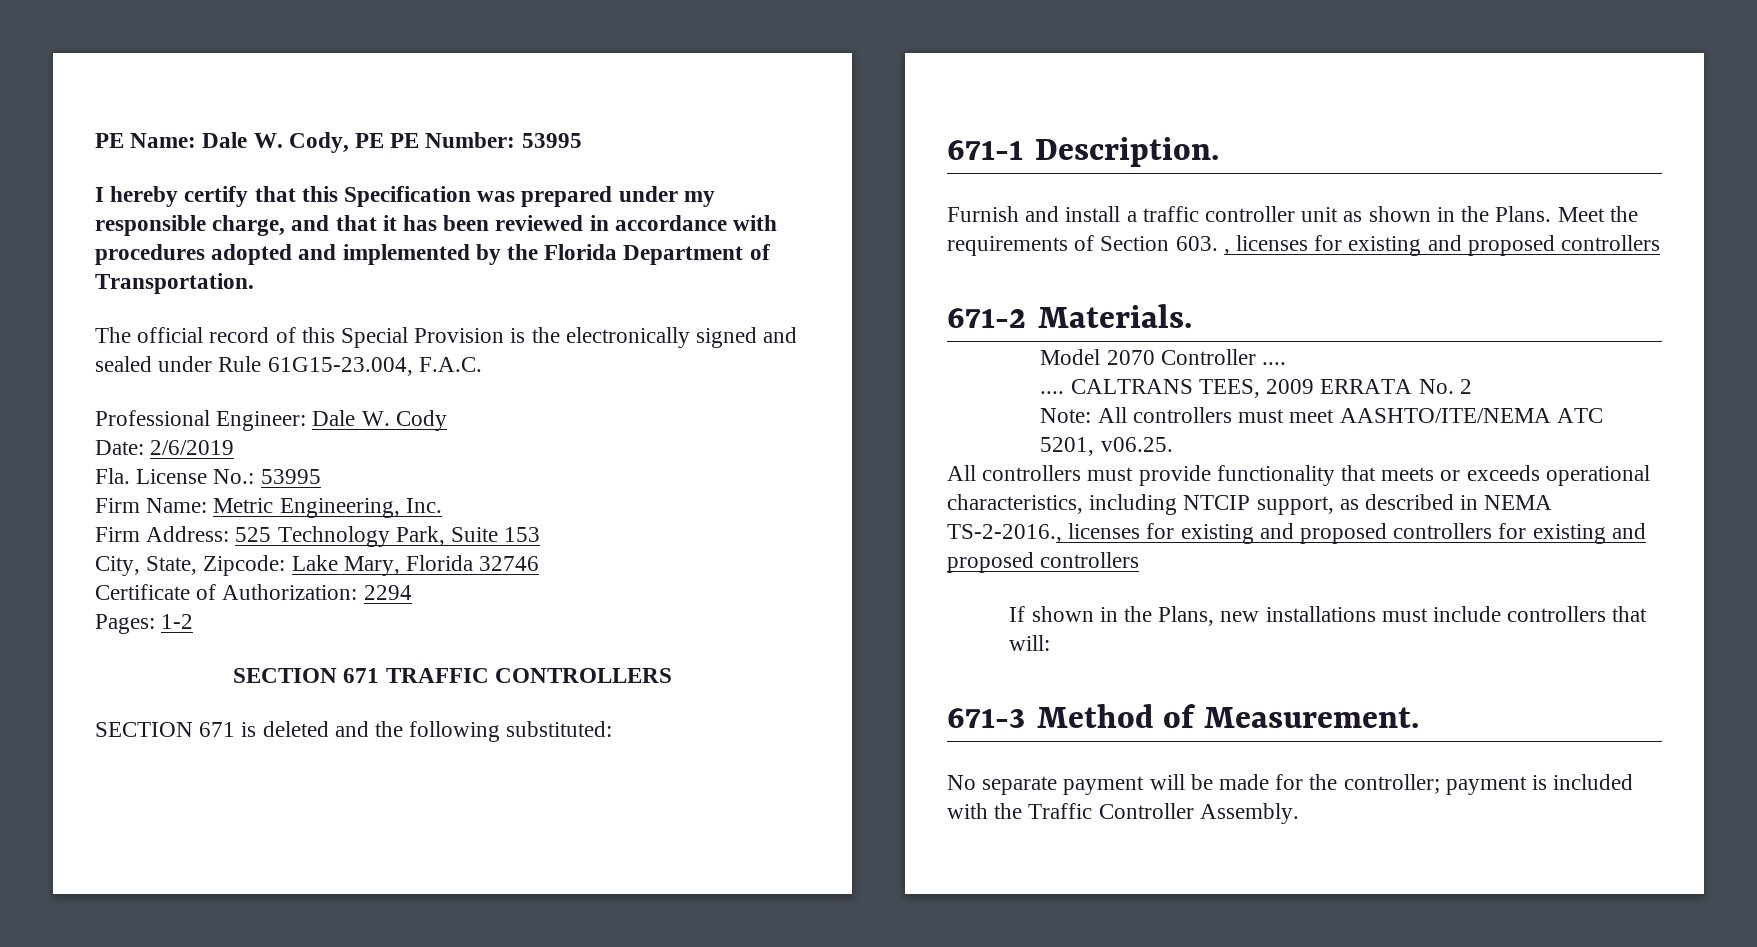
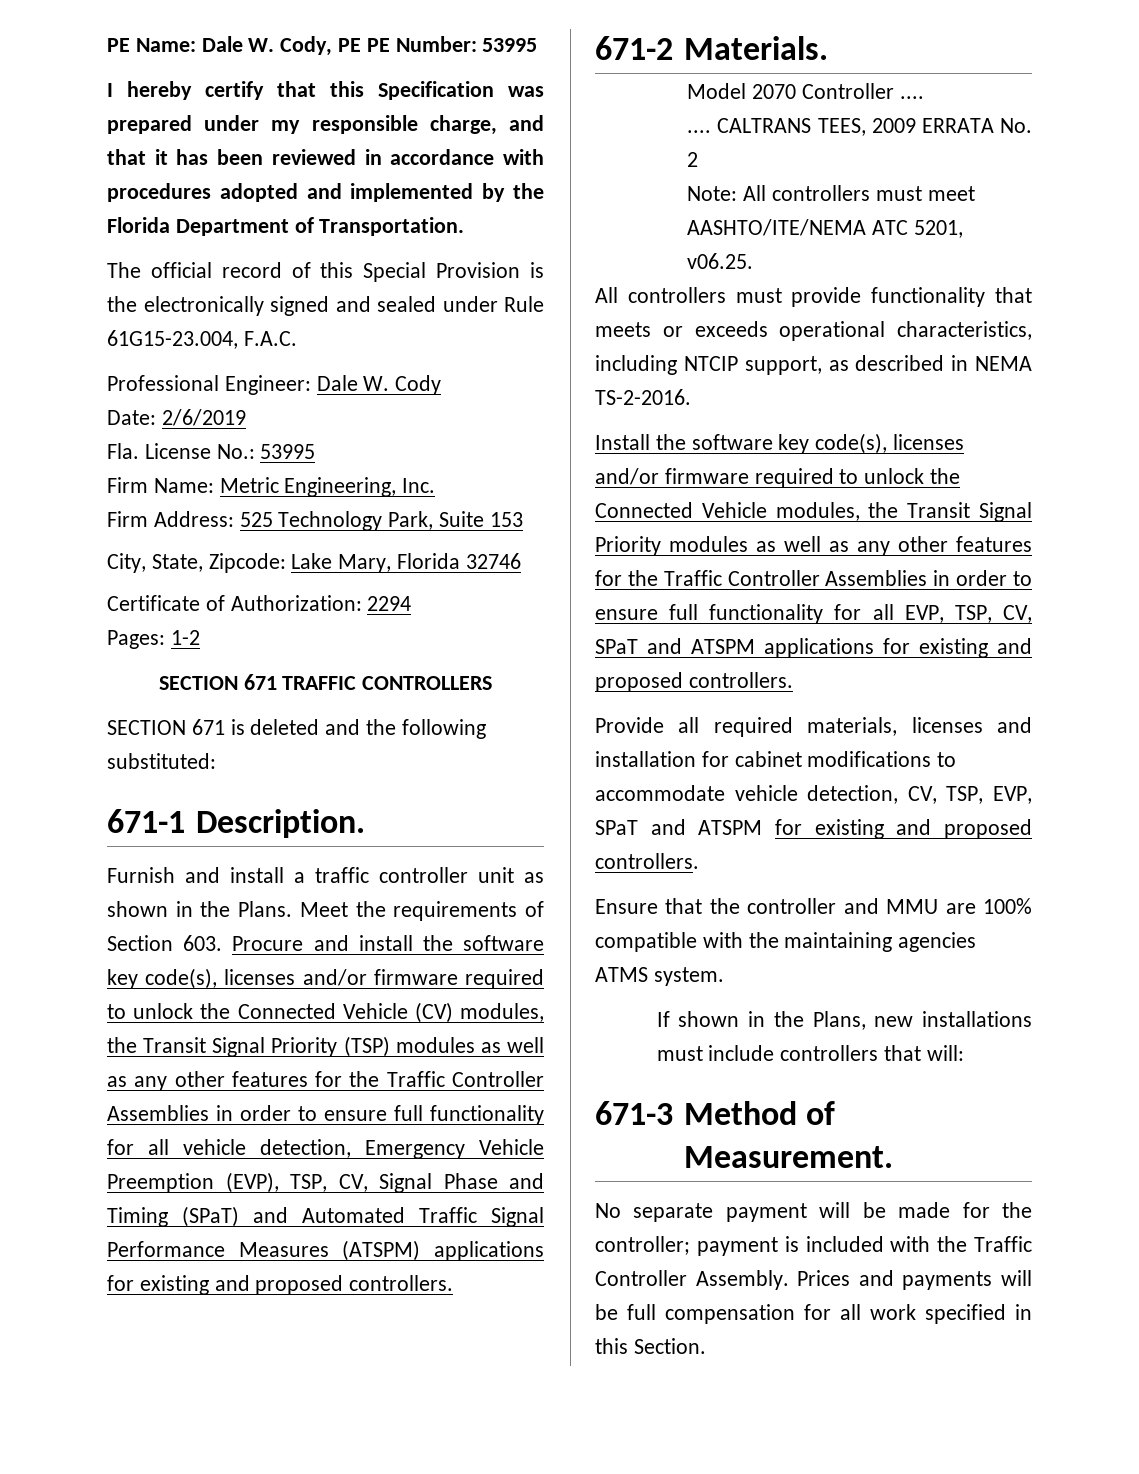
[1223,235,1661,256] , licenses for existing and proposed controllers -> [232,935,544,951] [107,968,544,989] [107,1002,544,1023] [107,1036,544,1057] [107,1071,544,1091] [107,1105,544,1125] [107,1139,544,1159] [107,1172,544,1193] [107,1206,544,1227] [107,1240,544,1261] [107,1275,454,1295] Procure and install the software key code(s), licenses and/or firmware required to unlock the Connected Vehicle (CV) modules, the Transit Signal Priority (TSP) modules as well as any other features for the Traffic Controller Assemblies in order to ensure full functionality for all vehicle detection, Emergency Vehicle Preemption (EVP), TSP, CV, Signal Phase and Timing (SPaT) and Automated Traffic Signal Performance Measures (ATSPM) applications for existing and proposed controllers.
[947,523,1646,544] [947,552,1140,573] TS-2-2016., licenses for existing and proposed controllers for existing and proposed controllers -> [595,389,691,405] [595,433,965,454] [595,468,961,488] [595,502,1032,522] [595,536,1032,556] [595,570,1032,586] [595,604,1032,624] [595,638,1032,658] [595,672,793,692] [595,717,1032,737] [595,751,957,767] [595,785,1032,804] [595,819,1032,839] [595,853,699,869] [595,898,1032,914] [595,932,977,952] [595,967,724,986] TS-2-2016. // Install the software key code(s), licenses and/or firmware required to unlock the Connected Vehicle modules, the Transit Signal Priority modules as well as any other features for the Traffic Controller Assemblies in order to ensure full functionality for all EVP, TSP, CV, SPaT and ATSPM applications for existing and proposed controllers. // Provide all required materials, licenses and installation for cabinet modifications to accommodate vehicle detection, CV, TSP, EVP, SPaT and ATSPM for existing and proposed controllers. // Ensure that the controller and MMU are 100% compatible with the maintaining agencies ATMS system.
(1299, 813) none -> [797,1270,1032,1290] [595,1304,1032,1324] [595,1338,706,1354] Prices and payments will be full compensation for all work specified in this Section.

